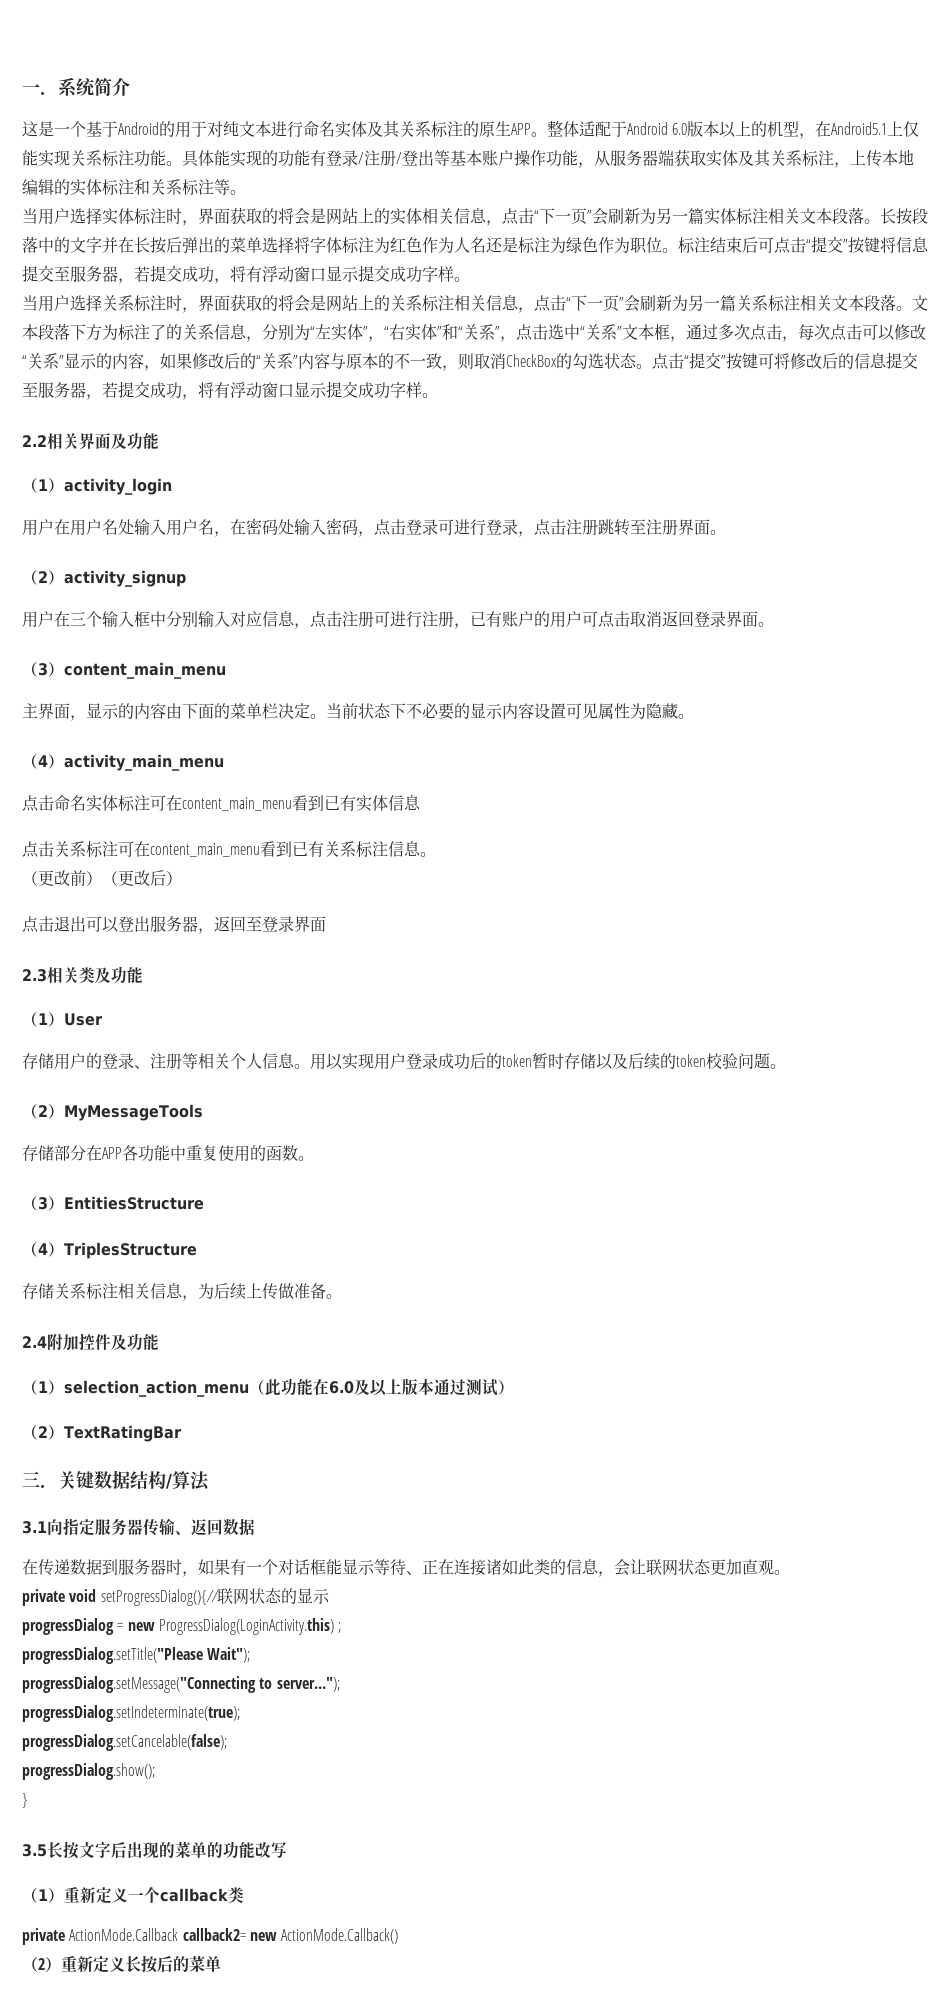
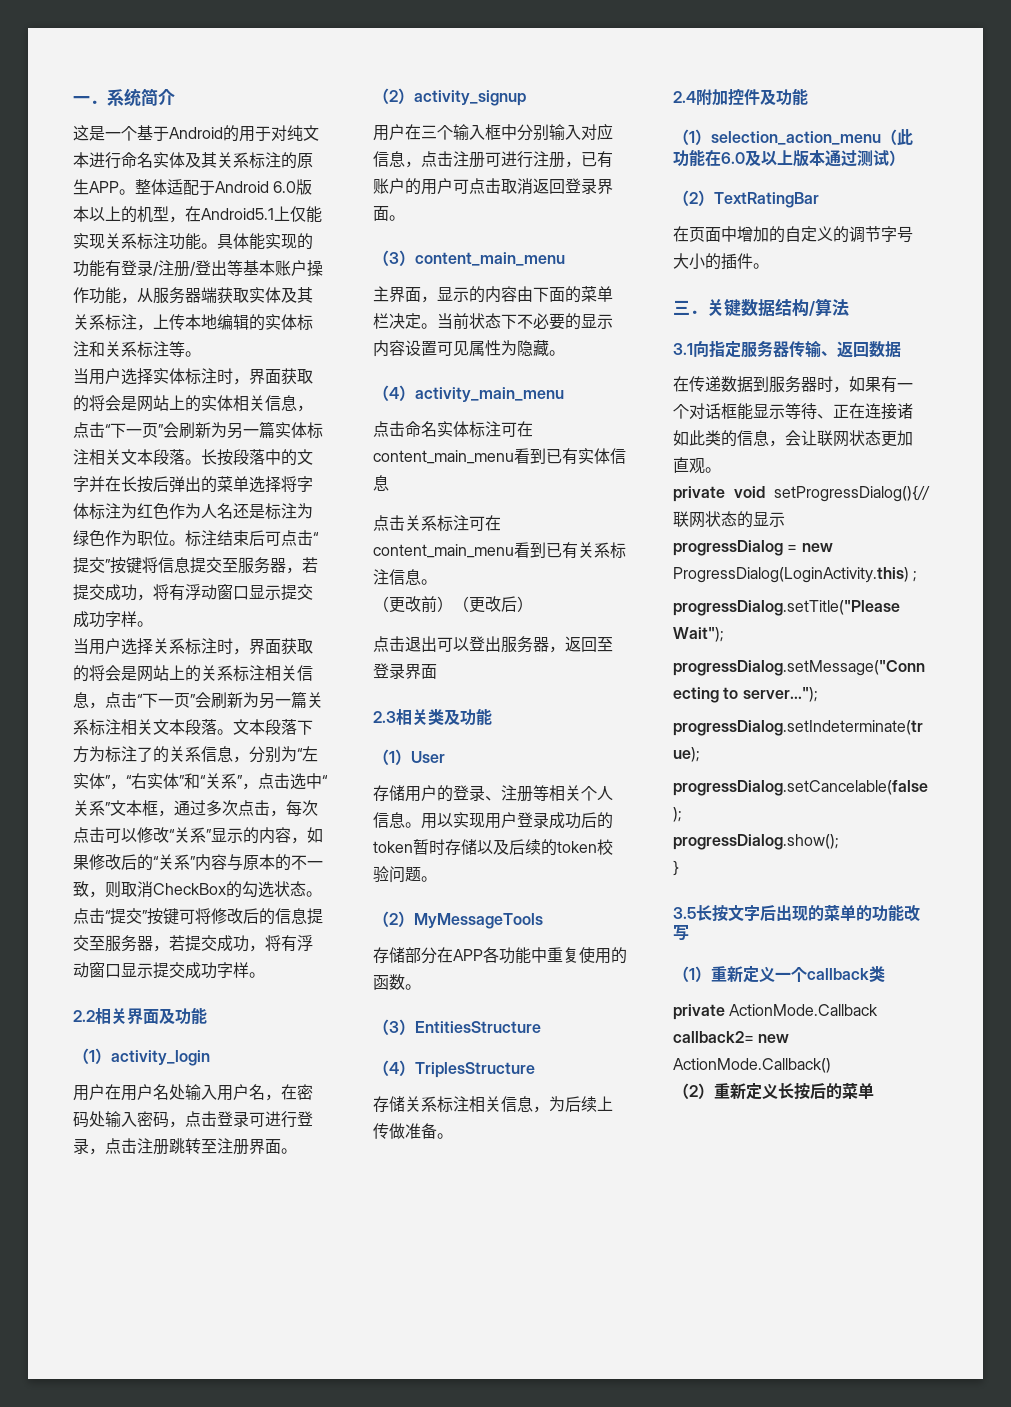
(182, 1433) none -> [673,226,913,243] [673,253,769,270] // 在页面中增加的自定义的调节字号大小的插件。

